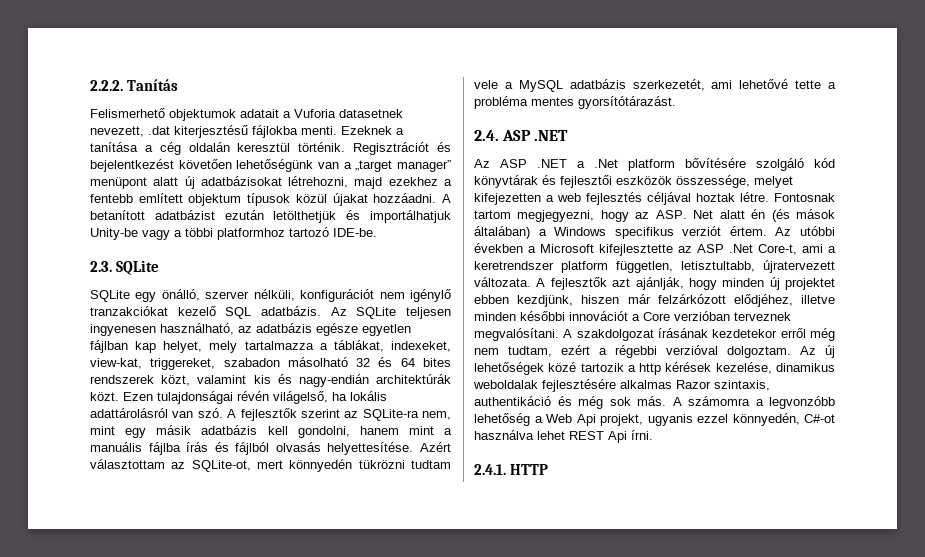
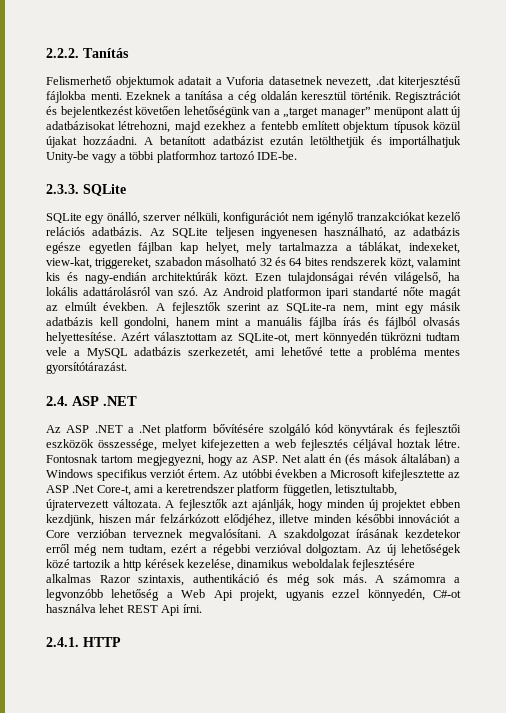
[90,261,112,272] 2.3. -> [46,184,79,194] 2.3.3.
[225,307,252,319] SQL -> [46,227,85,236] relációs
(223, 413) none -> [202,287,461,299] [46,302,149,311] Az Android platformon ipari standarté nőte magát az elmúlt években.

